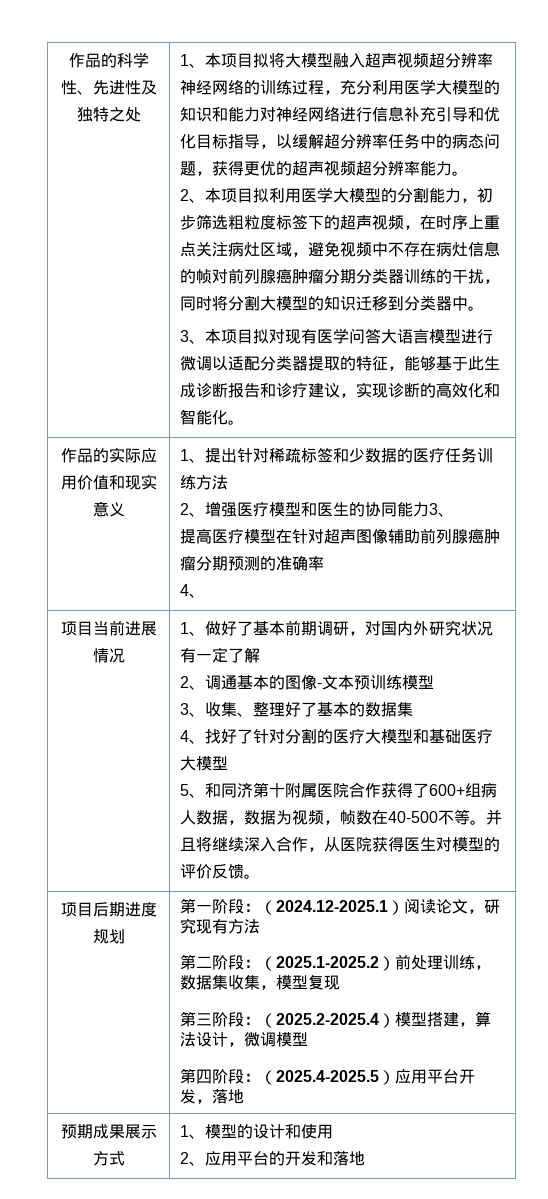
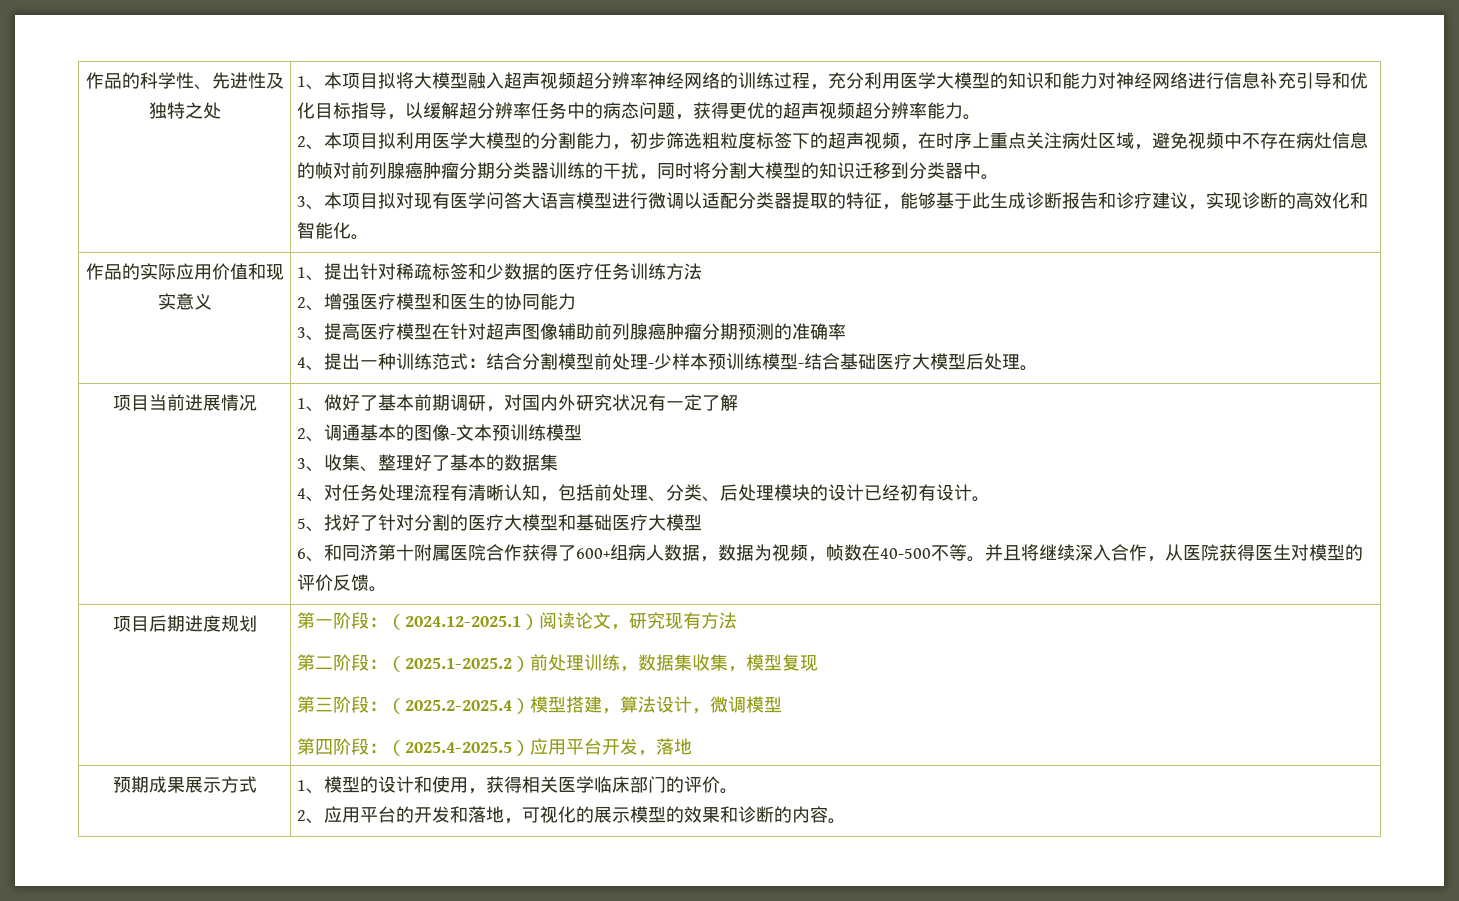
[429,503,455,517] 3、 // -> [297,327,325,341] // 3、
(206, 595) none -> [324,353,1039,371] 提出一种训练范式：结合分割模型前处理-少样本预训练模型-结合基础医疗大模型后处理。
(206, 741) none -> [324,484,991,502] [297,518,325,532] 对任务处理流程有清晰认知，包括前处理、分类、后处理模块的设计已经初有设计。 // 5、
[180,784,190,796] 5 -> [297,548,307,559] 6
(334, 1131) none -> [468,776,739,794] ，获得相关医学临床部门的评价。
(366, 1158) none -> [504,806,847,824] ，可视化的展示模型的效果和诊断的内容。

